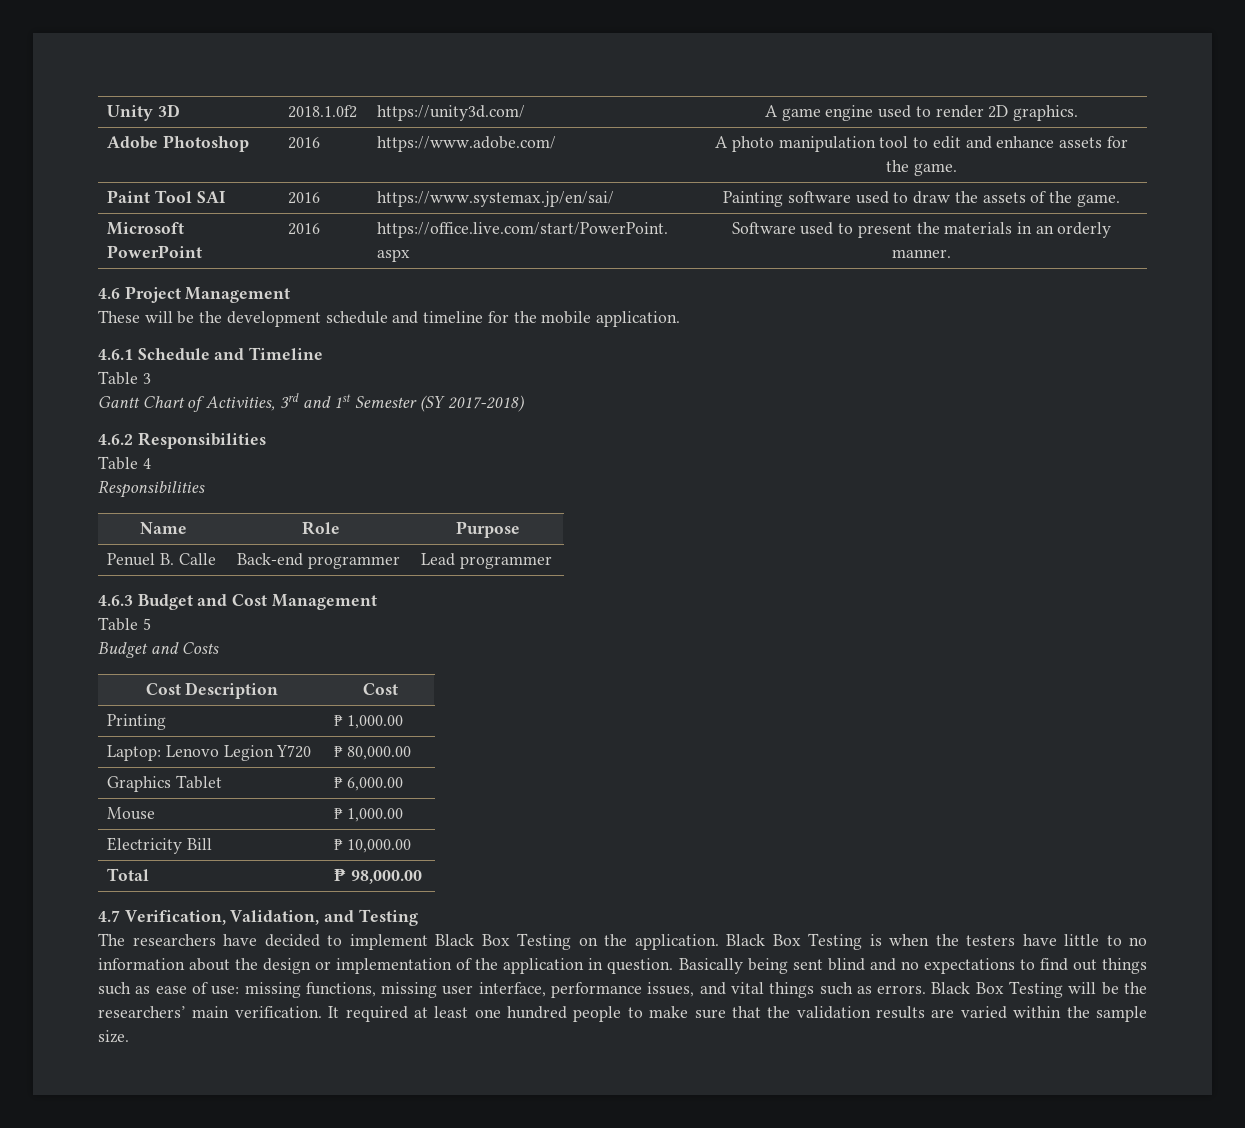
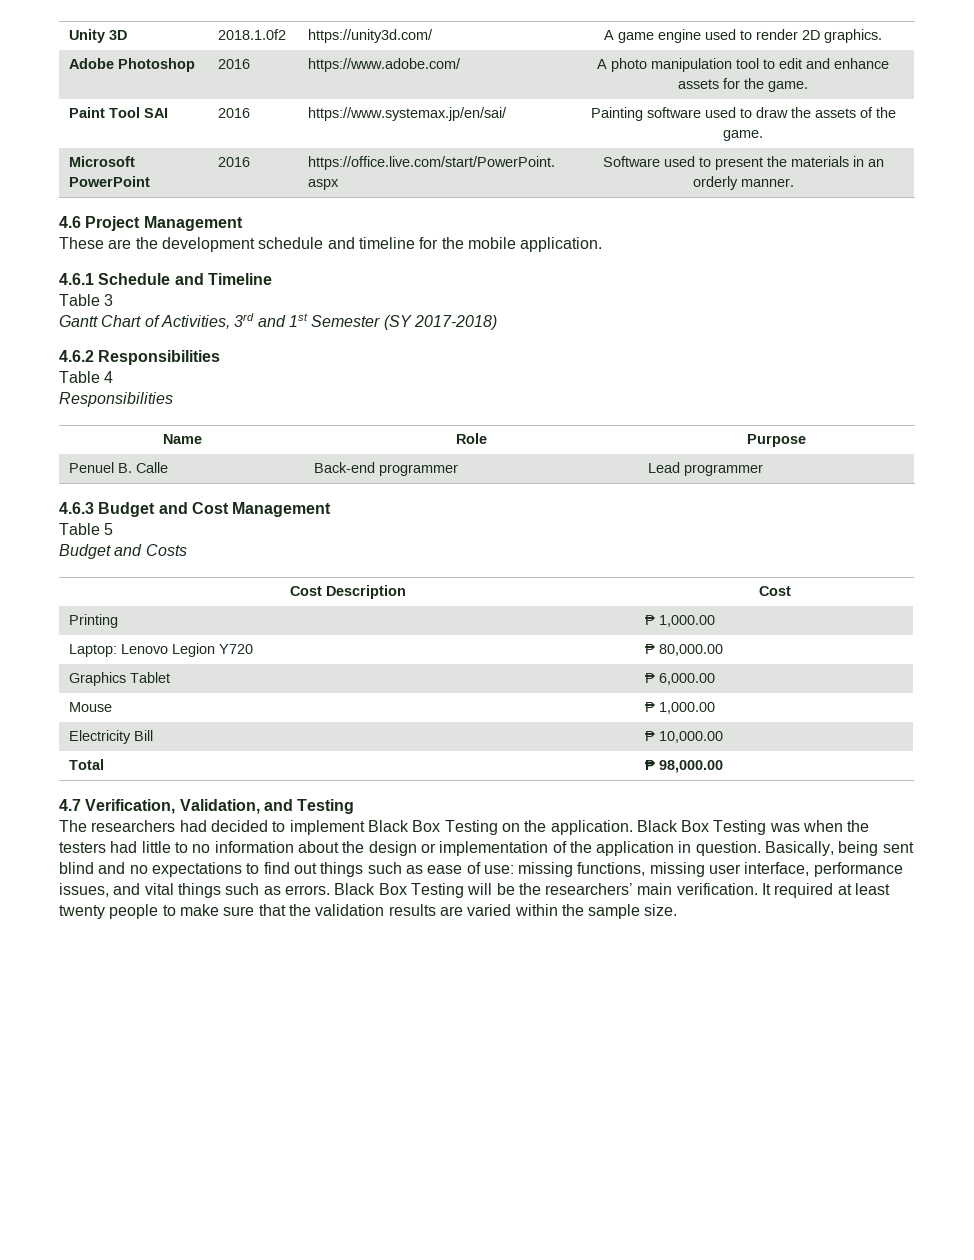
[144,311,195,324] will be -> [108,239,132,249] are
[223,934,257,946] have -> [179,820,207,832] had
[869,934,882,946] is -> [769,823,800,832] was
[1022,934,1057,946] have -> [110,841,138,853] had
[678,958,743,974] Basically -> [765,841,835,856] Basically,
[474,1006,568,1019] one hundred -> [59,905,105,919] twenty

